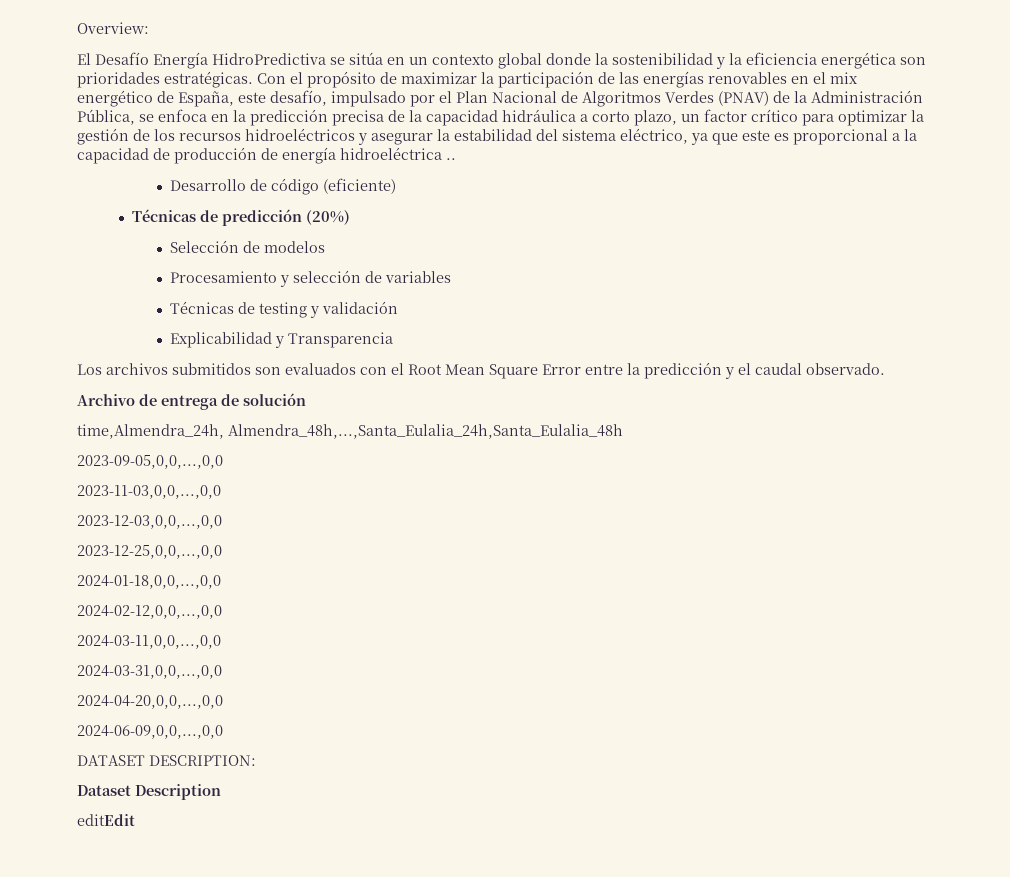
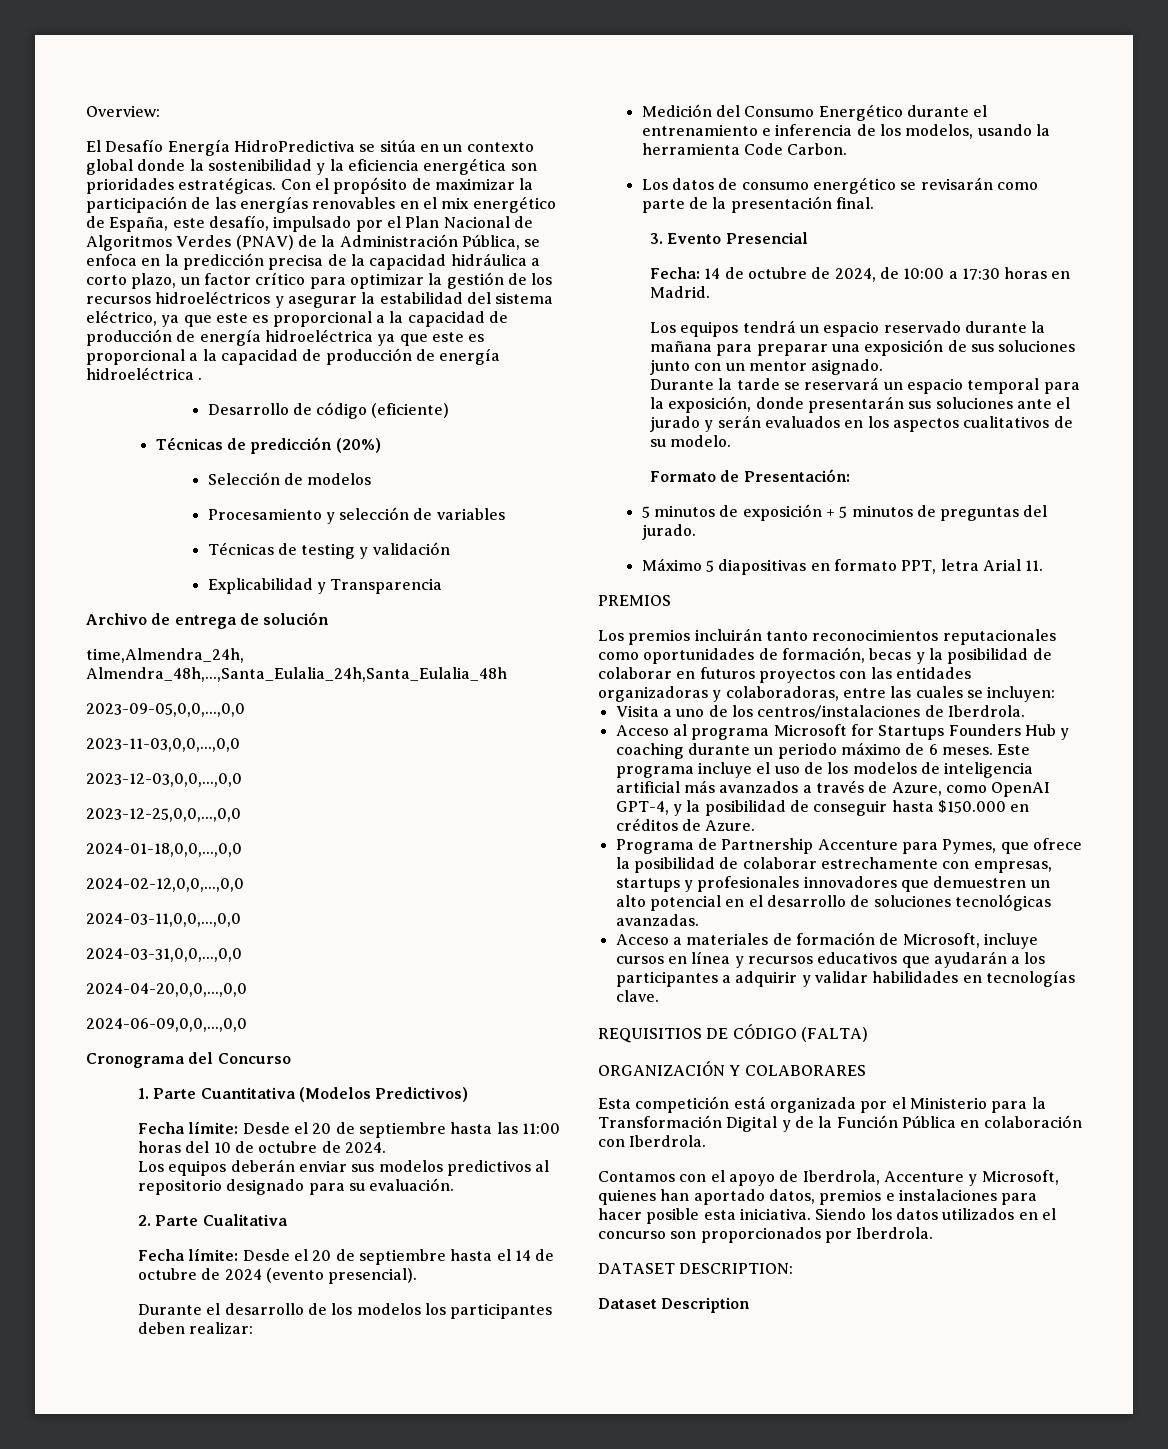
[446,158,456,160] .. -> [377,332,485,346] [86,348,501,365] [86,367,203,380] ya que este es proporcional a la capacidad de producción de energía hidroeléctrica .
[77,362,885,379] // Los archivos submitidos son evaluados con el Root Mean Square Error entre la predicción y el caudal observado. -> (443, 586) none
(223, 732) none -> [86,1052,291,1068] [137,1087,469,1102] [137,1122,560,1138] [137,1141,386,1153] [137,1159,550,1176] [137,1178,455,1195] [137,1214,288,1226] [137,1249,555,1265] [137,1268,418,1284] [137,1303,553,1319] [137,1322,254,1334] [641,104,988,121] [641,124,1050,139] [641,143,848,155] [641,177,1038,194] [641,196,874,213] [649,232,808,244] [649,267,1071,282] [649,286,710,298] [649,320,1046,337] [649,339,1076,356] [649,359,884,375] [649,377,1080,394] [649,396,1071,413] [649,415,1073,432] [649,435,732,447] [649,469,850,482] [641,504,1048,521] [641,524,696,540] [641,558,1044,575] [598,595,671,606] [598,628,1056,645] [598,647,1052,664] [598,667,971,683] [598,686,1056,702] [615,705,1025,719] [615,724,1070,740] [615,742,1031,759] [615,762,1034,778] [615,780,1051,797] [615,800,1030,816] [615,818,756,831] [615,838,1082,854] [615,857,1052,873] [615,876,1050,892] [615,894,1051,911] [615,914,699,926] [615,932,1038,949] [615,951,1046,968] [615,970,1075,987] [615,990,659,1002] [598,1024,868,1043] [598,1061,866,1076] [598,1096,1046,1113] [598,1115,1082,1132] [598,1135,707,1147] [598,1170,1059,1186] [598,1189,1038,1205] [598,1208,1056,1224] [598,1227,934,1243] // Cronograma del Concurso // 1. Parte Cuantitativa (Modelos Predictivos) // Fecha límite: Desde el 20 de septiembre hasta las 11:00 horas del 10 de octubre de 2024. // Los equipos deberán enviar sus modelos predictivos al repositorio designado para su evaluación. // 2. Parte Cualitativa // Fecha límite: Desde el 20 de septiembre hasta el 14 de octubre de 2024 (evento presencial). // Durante el desarrollo de los modelos los participantes deben realizar: // Medición del Consumo Energético durante el entrenamiento e inferencia de los modelos, usando la herramienta Code Carbon. // Los datos de consumo energético se revisarán como parte de la presentación final. // 3. Evento Presencial // Fecha: 14 de octubre de 2024, de 10:00 a 17:30 horas en Madrid. // Los equipos tendrá un espacio reservado durante la mañana para preparar una exposición de sus soluciones junto con un mentor asignado. // Durante la tarde se reservará un espacio temporal para la exposición, donde presentarán sus soluciones ante el jurado y serán evaluados en los aspectos cualitativos de su modelo. // Formato de Presentación: // 5 minutos de exposición + 5 minutos de preguntas del jurado. // Máximo 5 diapositivas en formato PPT, letra Arial 11. // PREMIOS // Los premios incluirán tanto reconocimientos reputacionales como oportunidades de formación, becas y la posibilidad de colaborar en futuros proyectos con las entidades organizadoras y colaboradoras, entre las cuales se incluyen: // Visita a uno de los centros/instalaciones de Iberdrola. // Acceso al programa Microsoft for Startups Founders Hub y coaching durante un periodo máximo de 6 meses. Este programa incluye el uso de los modelos de inteligencia artificial más avanzados a través de Azure, como OpenAI GPT-4, y la posibilidad de conseguir hasta $150.000 en créditos de Azure. // Programa de Partnership Accenture para Pymes, que ofrece la posibilidad de colaborar estrechamente con empresas, startups y profesionales innovadores que demuestren un alto potencial en el desarrollo de soluciones tecnológicas avanzadas. // Acceso a materiales de formación de Microsoft, incluye cursos en línea y recursos educativos que ayudarán a los participantes a adquirir y validar habilidades en tecnologías clave. // REQUISITIOS DE CÓDIGO (FALTA) // ORGANIZACIÓN Y COLABORARES // Esta competición está organizada por el Ministerio para la Transformación Digital y de la Función Pública en colaboración con Iberdrola. // Contamos con el apoyo de Iberdrola, Accenture y Microsoft, quienes han aportado datos, premios e instalaciones para hacer posible esta iniciativa. Siendo los datos utilizados en el concurso son proporcionados por Iberdrola.
[77,814,135,826] // editEdit -> (751, 1305) none

